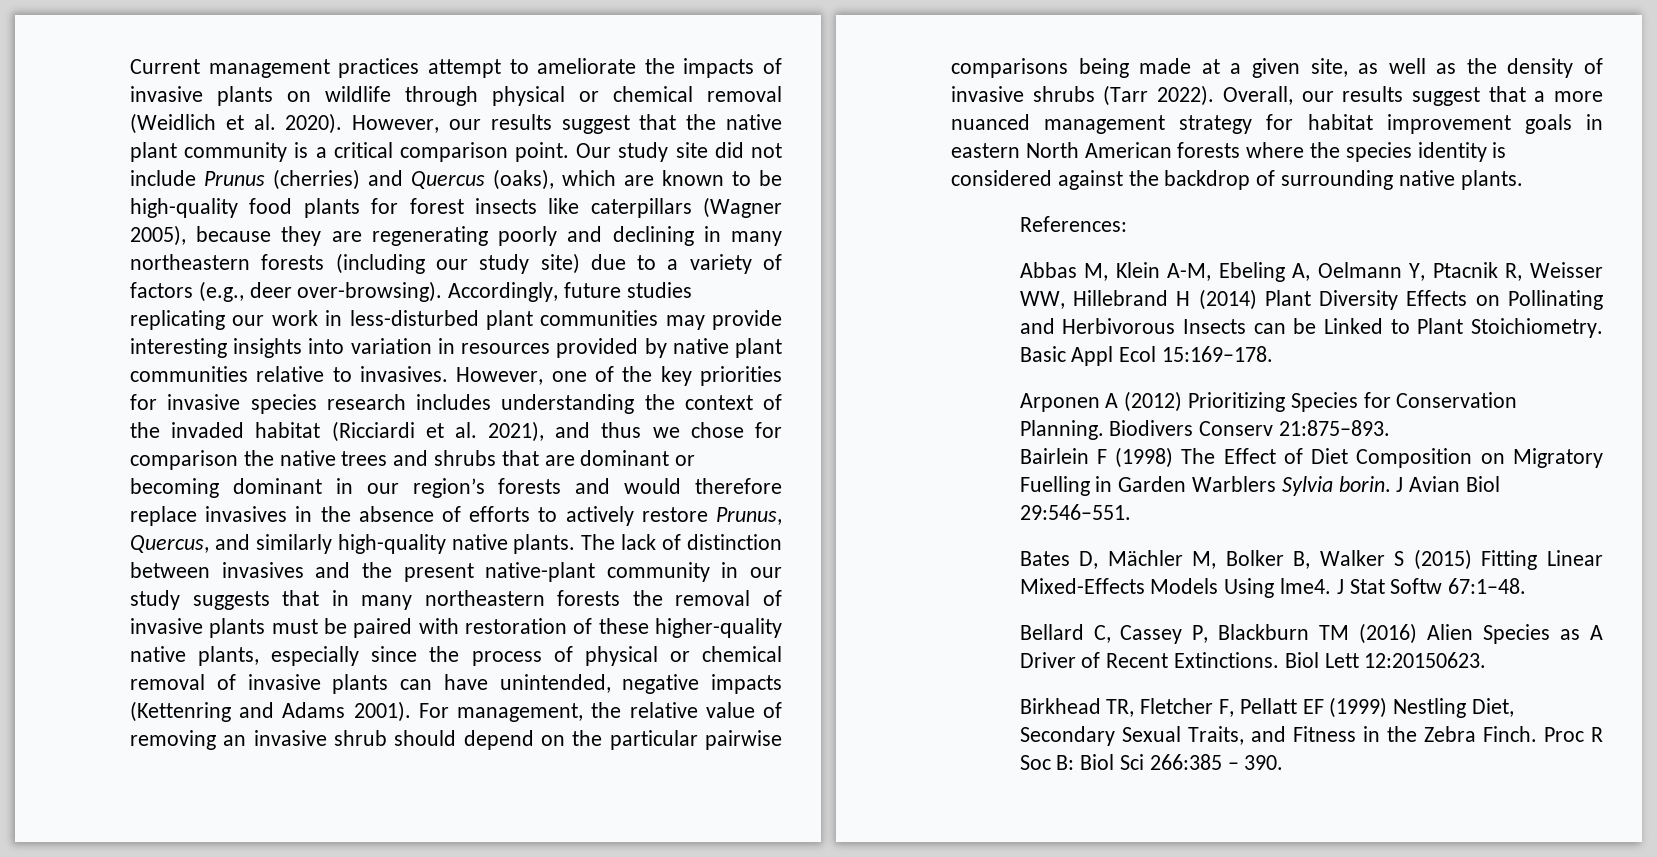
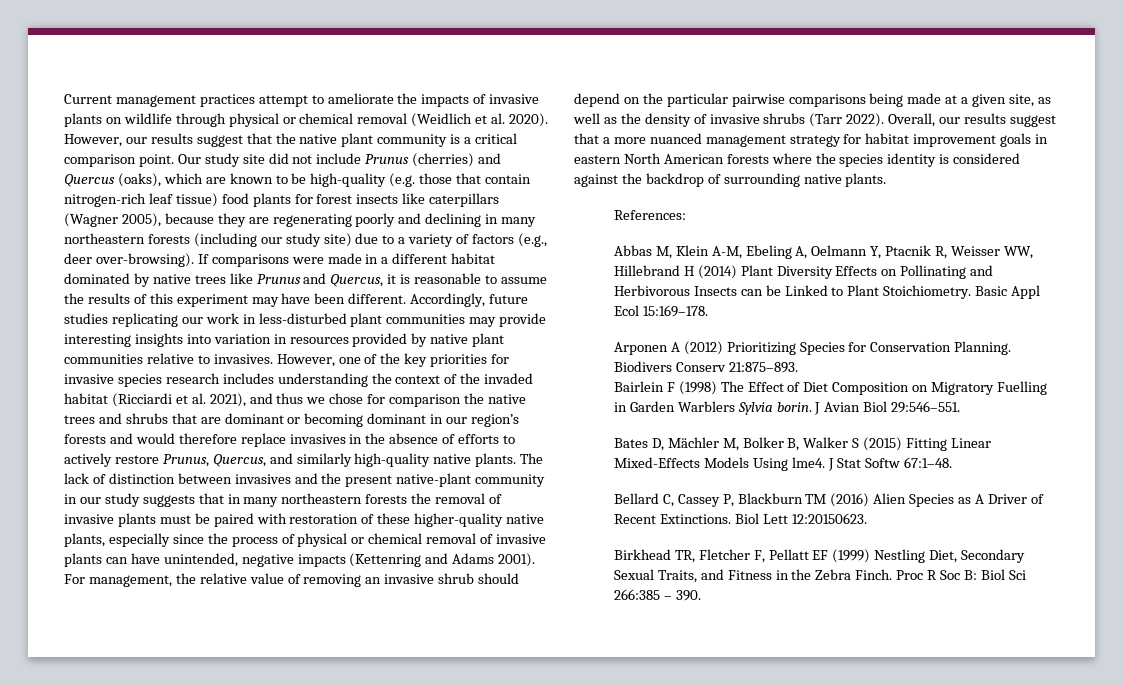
(238, 208) none -> [389,173,532,187] [64,193,218,207] (e.g. those that contain nitrogen-rich leaf tissue)
(443, 291) none -> [197,253,496,267] [64,273,547,287] [64,293,407,307] If comparisons were made in a different habitat dominated by native trees like Prunus and Quercus, it is reasonable to assume the results of this experiment may have been different.

